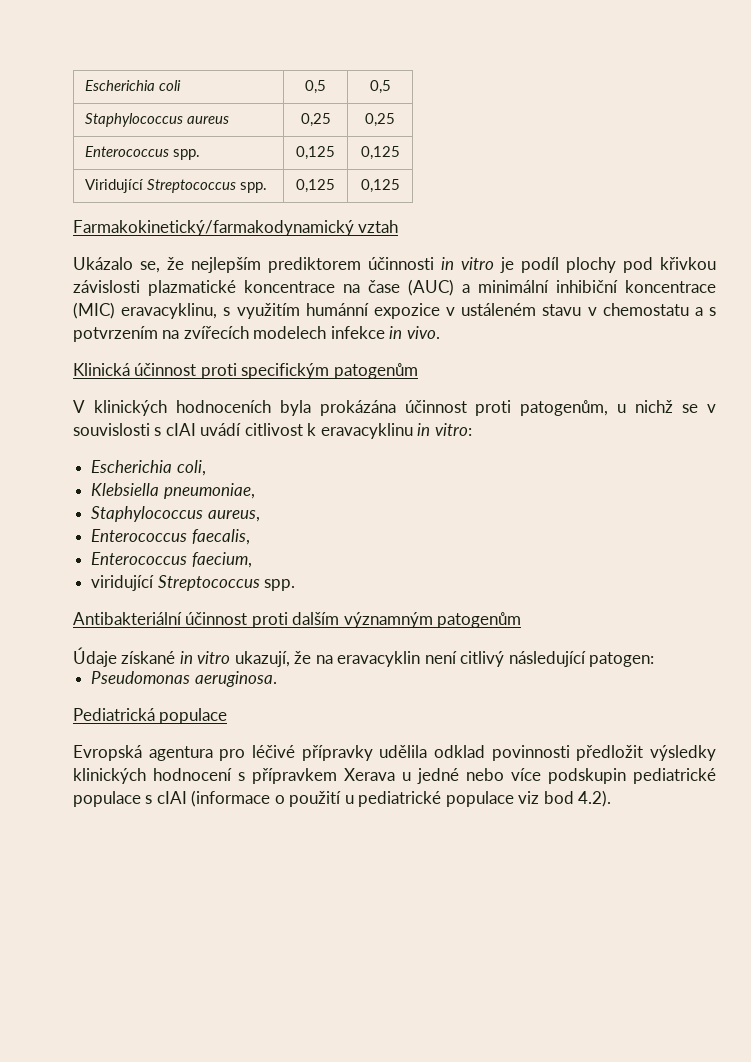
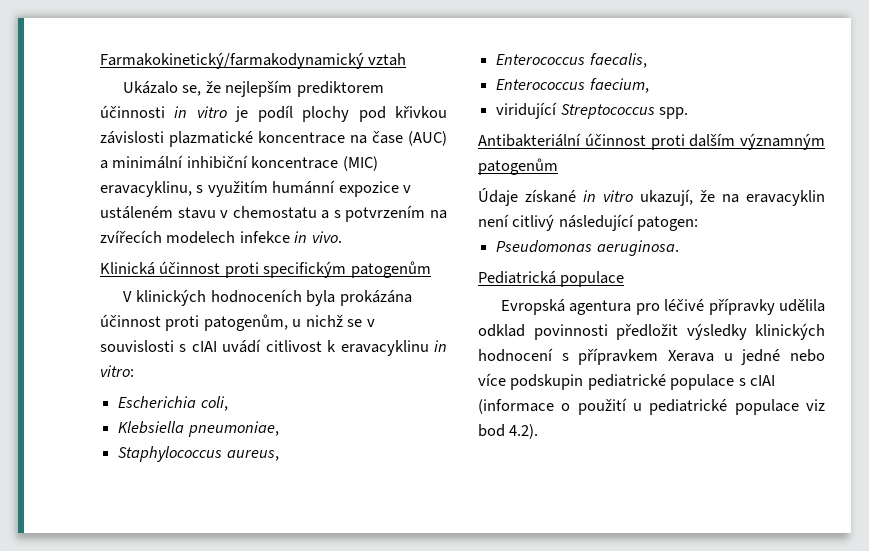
[85,80,182,91] [305,80,326,94] [369,80,391,94] [85,113,230,127] [300,113,331,127] [365,113,395,127] [85,146,201,160] [296,146,335,160] [360,146,400,160] [85,179,268,193] [296,179,335,193] [360,179,400,193] Escherichia coli | 0,5 | 0,5 // Staphylococcus aureus | 0,25 | 0,25 // Enterococcus spp. | 0,125 | 0,125 // Viridující Streptococcus spp. | 0,125 | 0,125 // -> (100, 60) none

